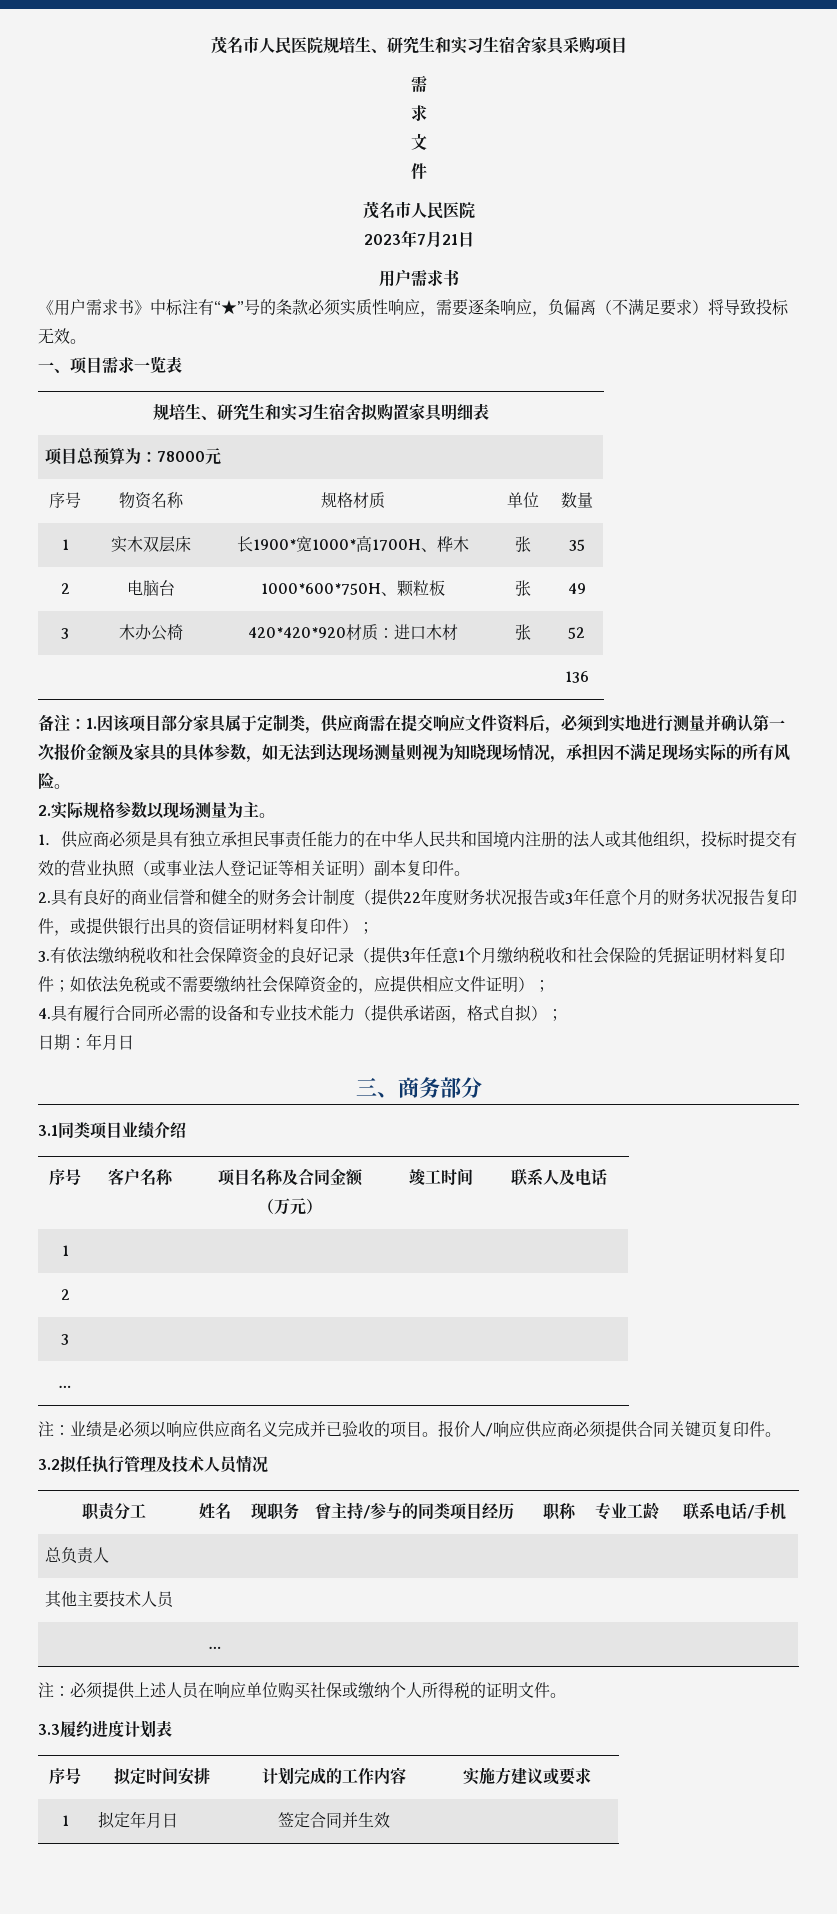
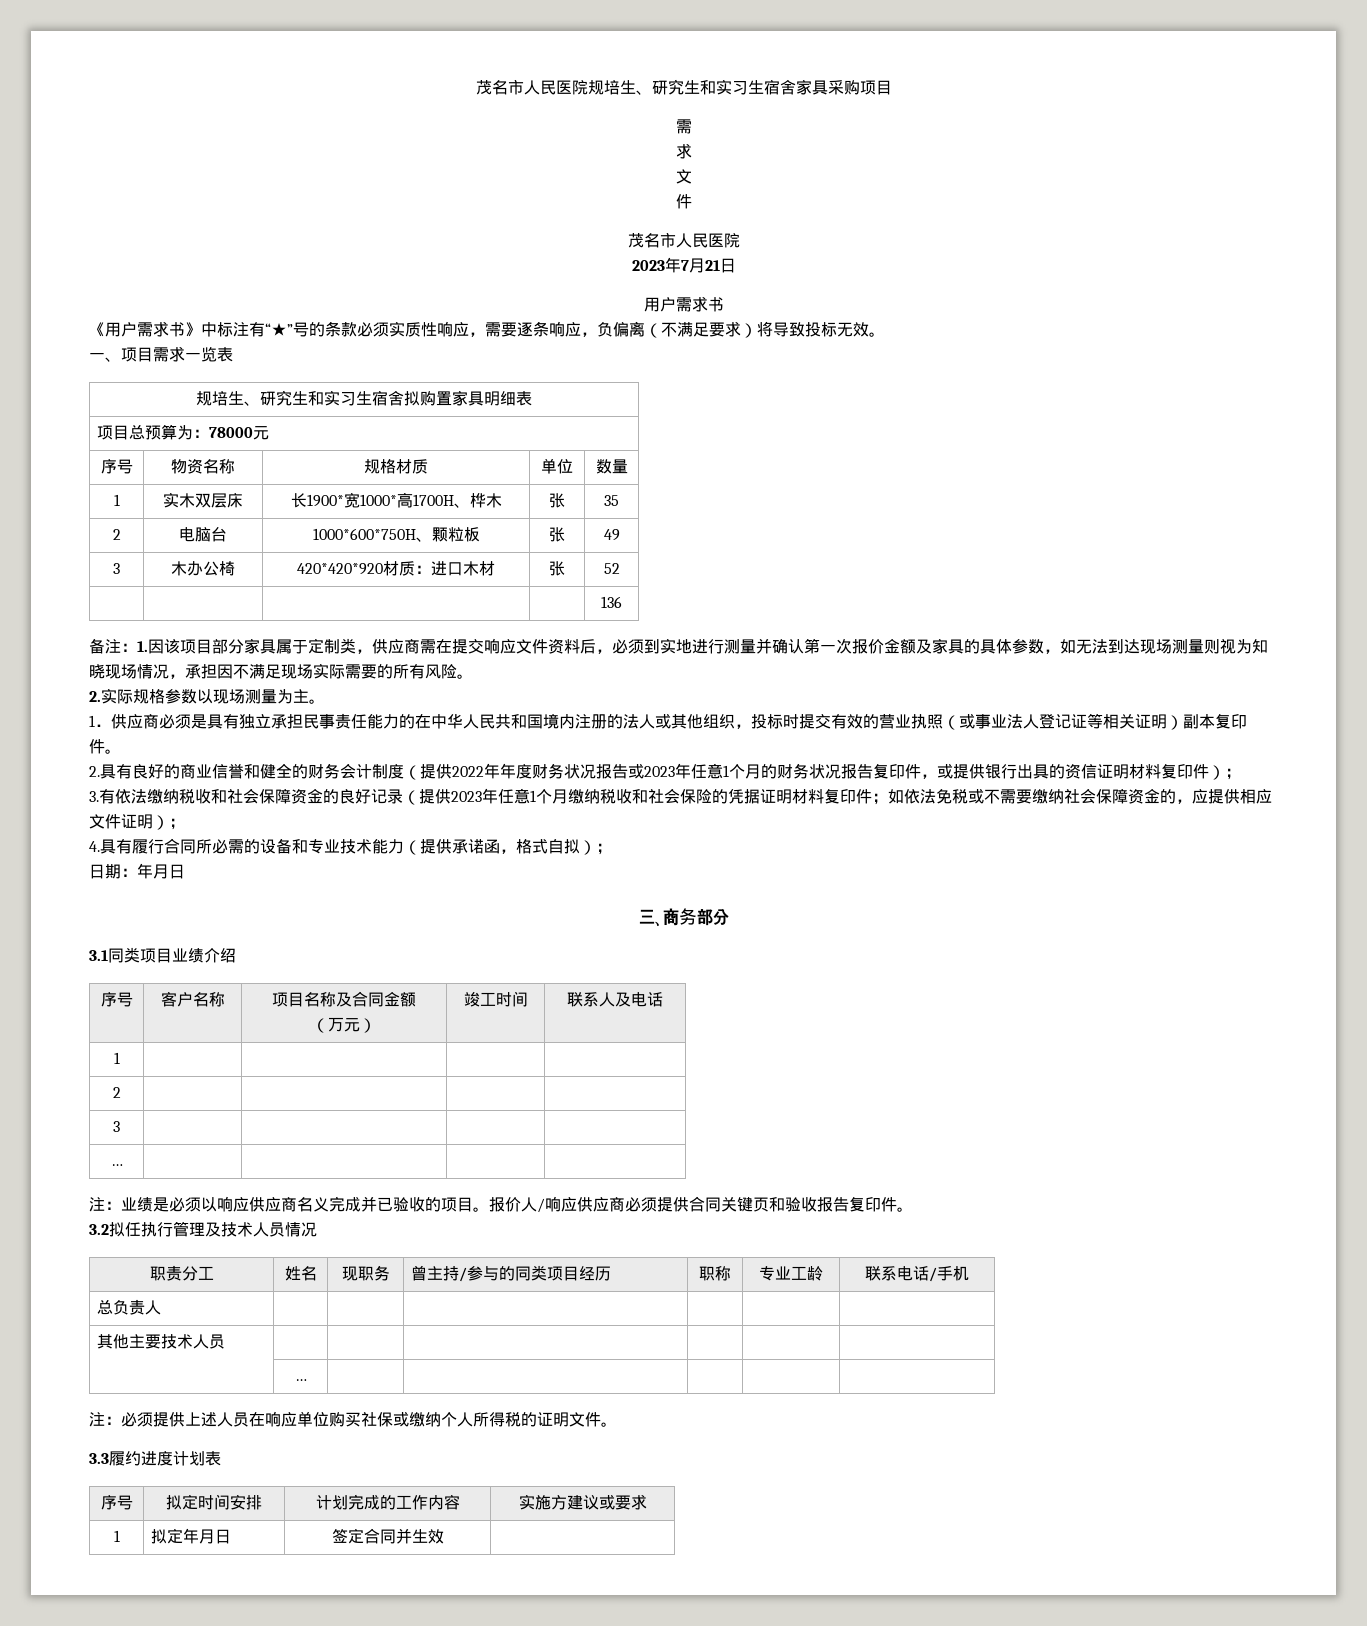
(727, 752) none -> [345,664,377,679] 需要
[403,892,421,903] 22 -> [452,763,500,779] 2022年
[565,888,622,906] 3年任意 -> [644,763,729,779] 2023年任意1
[402,951,410,962] 3 -> [451,791,482,802] 2023
(717, 1429) none -> [769,1197,849,1212] 和验收报告

